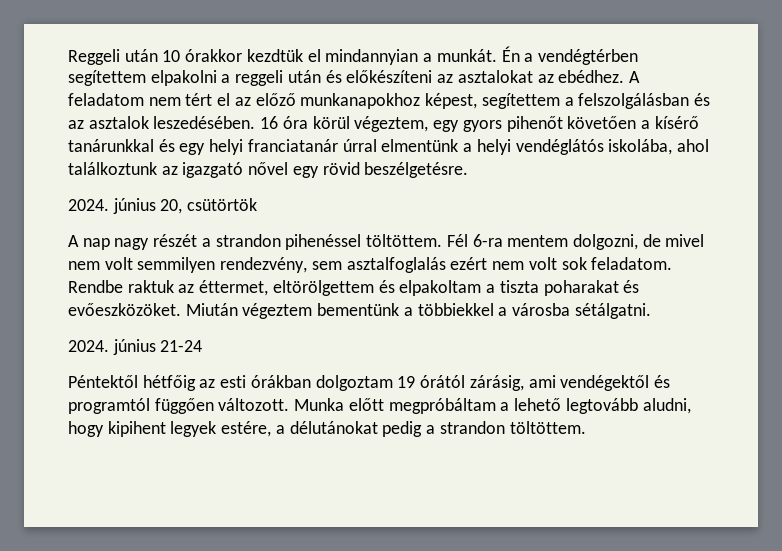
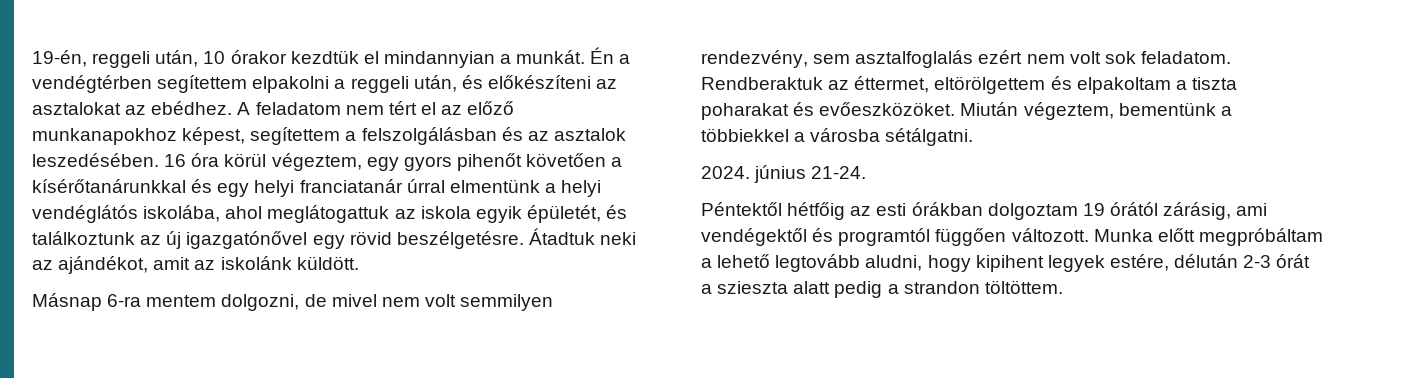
[68,49,243,65] Reggeli után 10 órakkor -> [32,50,287,68] 19-én, reggeli után, 10 órakor
[287,70,321,83] után -> [413,75,457,92] után,
[654,116,699,129] [68,139,154,152] kísérő tanárunkkal -> [32,179,186,193] kísérőtanárunkkal
[68,162,469,178] [68,198,258,214] [68,234,468,250] találkoztunk az igazgató nővel egy rövid beszélgetésre. // 2024. június 20, csütörtök // A nap nagy részét a strandon pihenéssel töltöttem. Fél -> [267,205,628,223] [32,228,637,249] [32,256,359,274] [32,293,102,311] meglátogattuk az iskola egyik épületét, és találkoztunk az új igazgatónővel egy rövid beszélgetésre. Átadtuk neki az ajándékot, amit az iskolánk küldött. // Másnap
[68,280,174,293] Rendbe raktuk -> [701,77,823,90] Rendberaktuk
[242,303,313,319] végeztem -> [1023,102,1114,120] végeztem,
[160,340,203,352] 21-24 -> [811,166,867,179] 21-24.
[275,421,378,434] a délutánokat -> [1174,254,1311,268] [701,281,831,294] délután 2-3 órát a szieszta alatt

